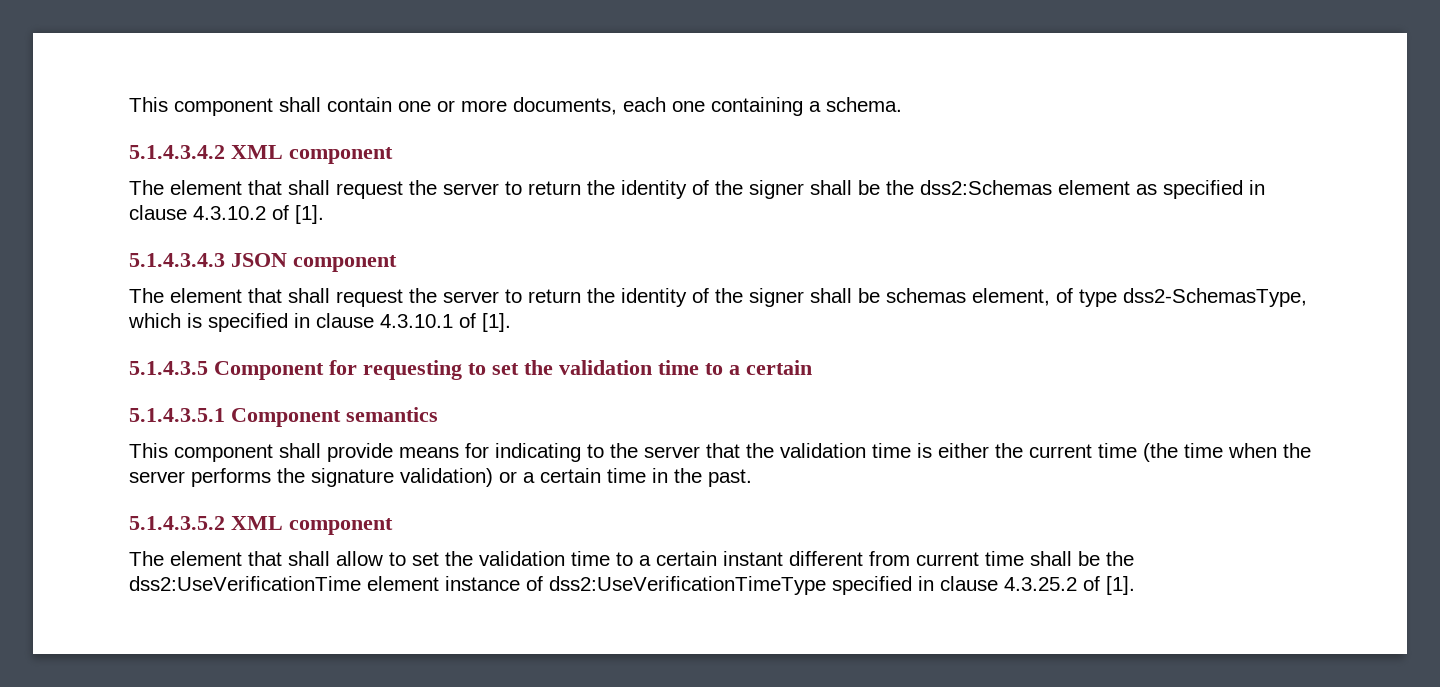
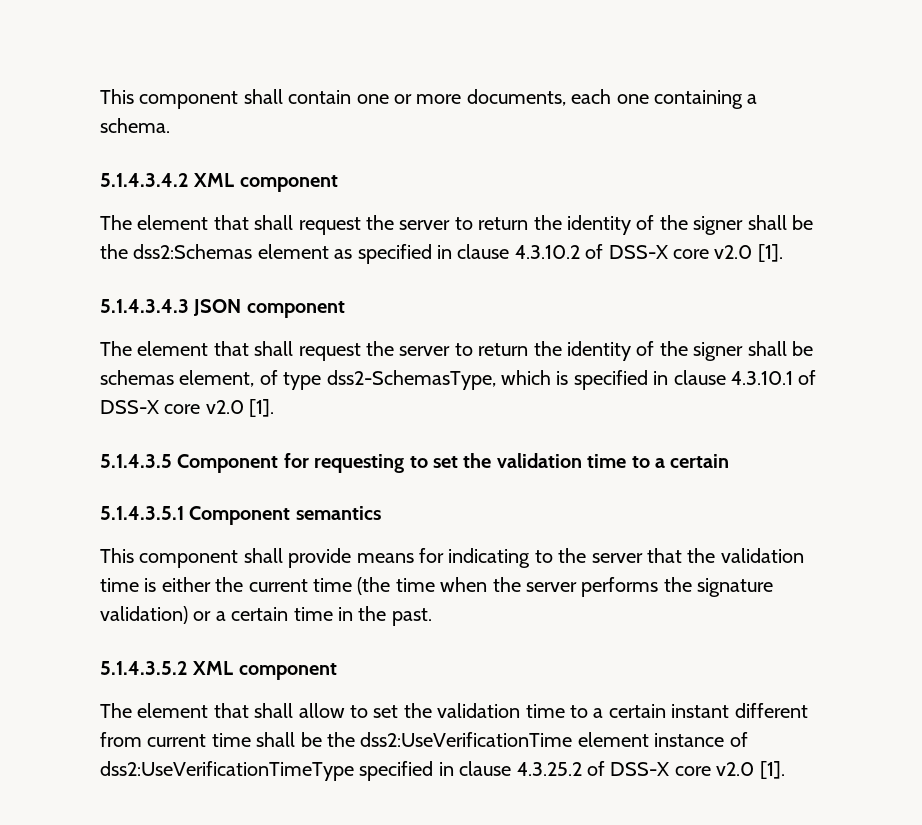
(289, 212) none -> [608,245,753,259] DSS-X core v2.0
(476, 320) none -> [100,400,244,414] DSS-X core v2.0
(1100, 583) none -> [610,762,755,776] DSS-X core v2.0

